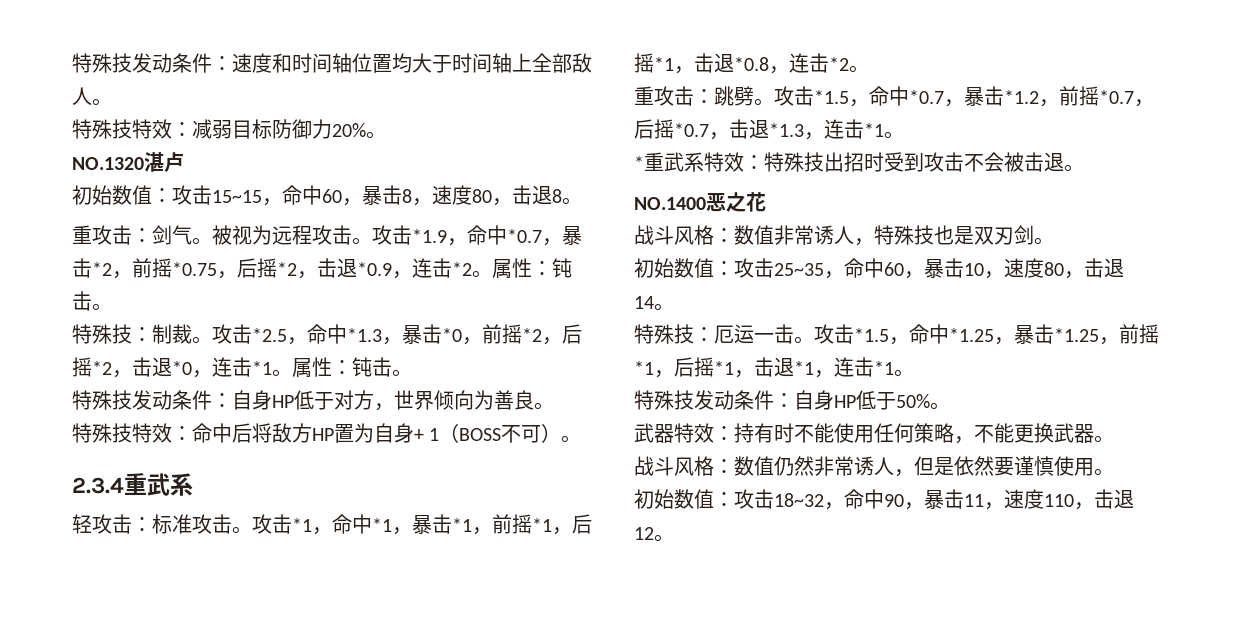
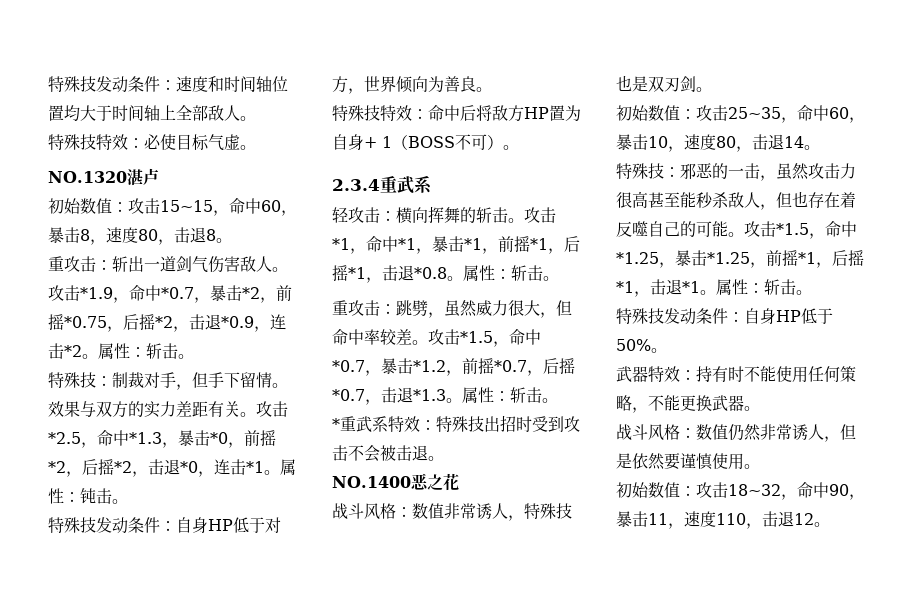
[192,119,366,139] 减弱目标防御力20% -> [144,134,240,151] 必使目标气虚
[152,225,352,245] 剑气。被视为远程攻击 -> [112,256,272,273] 斩出一道剑气伤害敌人
[552,258,572,278] 钝 -> [146,343,162,359] 斩
(192, 334) none -> [144,372,288,390] [48,401,240,418] 对手，但手下留情。效果与双方的实力差距有关
[152,514,212,534] 标准攻 -> [396,206,492,224] 横向挥舞的斩
[769,53,849,74] ，连击*2 -> [447,265,543,281] 。属性：斩击
(754, 96) none -> [428,300,572,318] [332,329,412,345] ，虽然威力很大，但命中率较差
[804,119,884,140] ，连击*1 -> [446,387,542,403] 。属性：斩击
[714,324,794,344] 厄运一击 -> [680,163,856,181] [616,191,856,210] [616,221,728,237] 邪恶的一击，虽然攻击力很高甚至能秒杀敌人，但也存在着反噬自己的可能
[814,357,894,378] ，连击*1 -> [700,279,796,295] 。属性：斩击

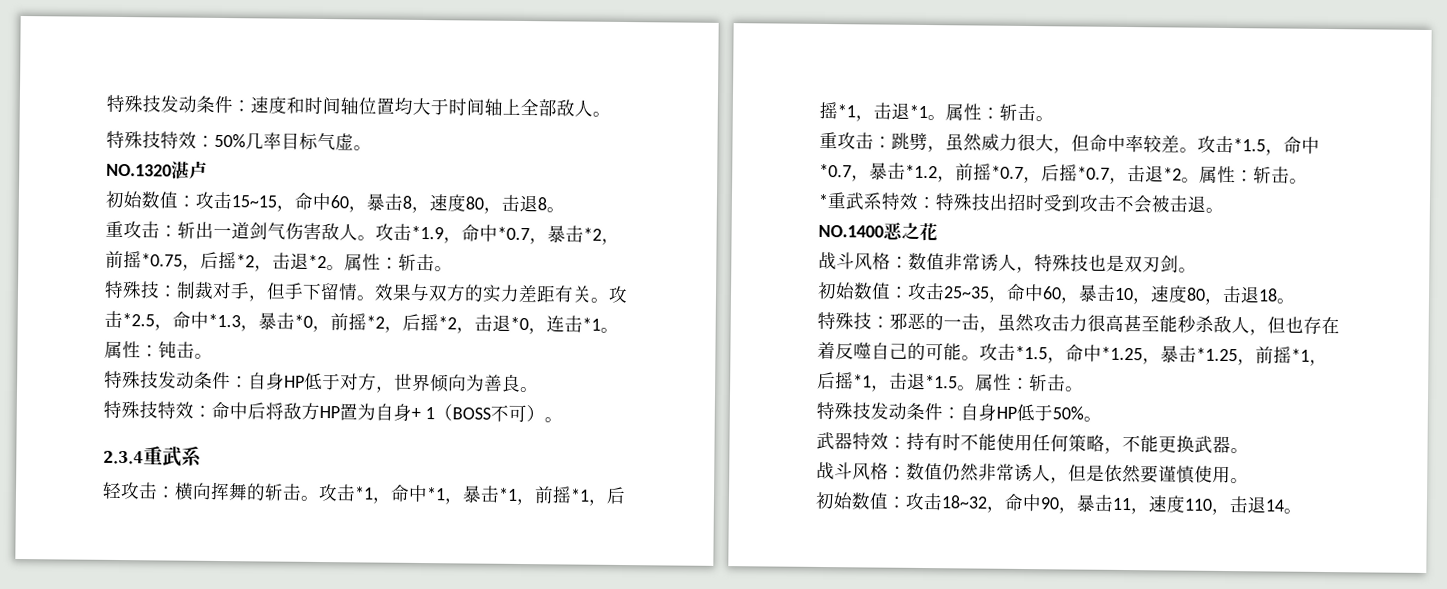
[144,134,176,150] 必使 -> [214,132,282,150] 50%几率
[221,314,286,332] [48,343,64,359] *0.9，连击 -> (309, 261) none
[414,267,447,279] *0.8 -> [909,104,928,119] *1
[413,389,446,401] *1.3 -> [1163,167,1182,181] *2
[784,136,804,148] 14 -> [1258,288,1278,302] 18
[682,281,700,293] *1 -> [925,375,958,389] *1.5
[794,513,814,525] 12 -> [1265,499,1284,512] 14

